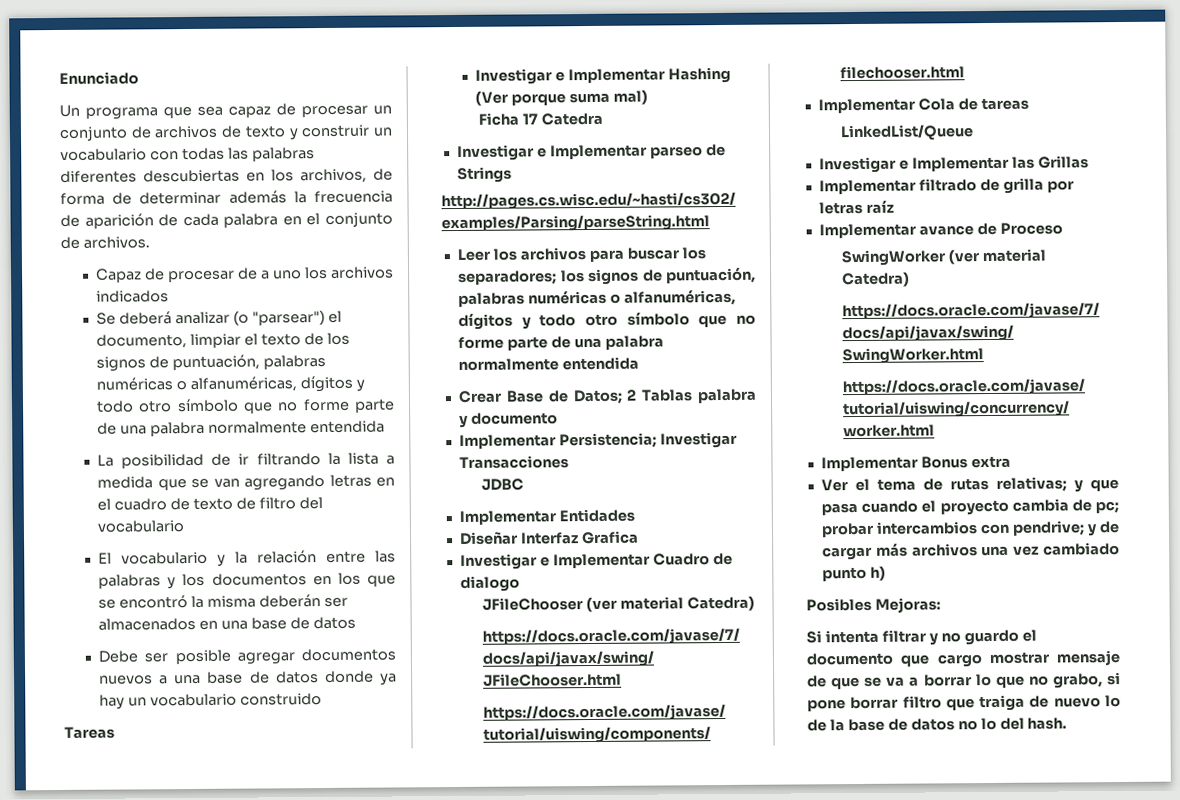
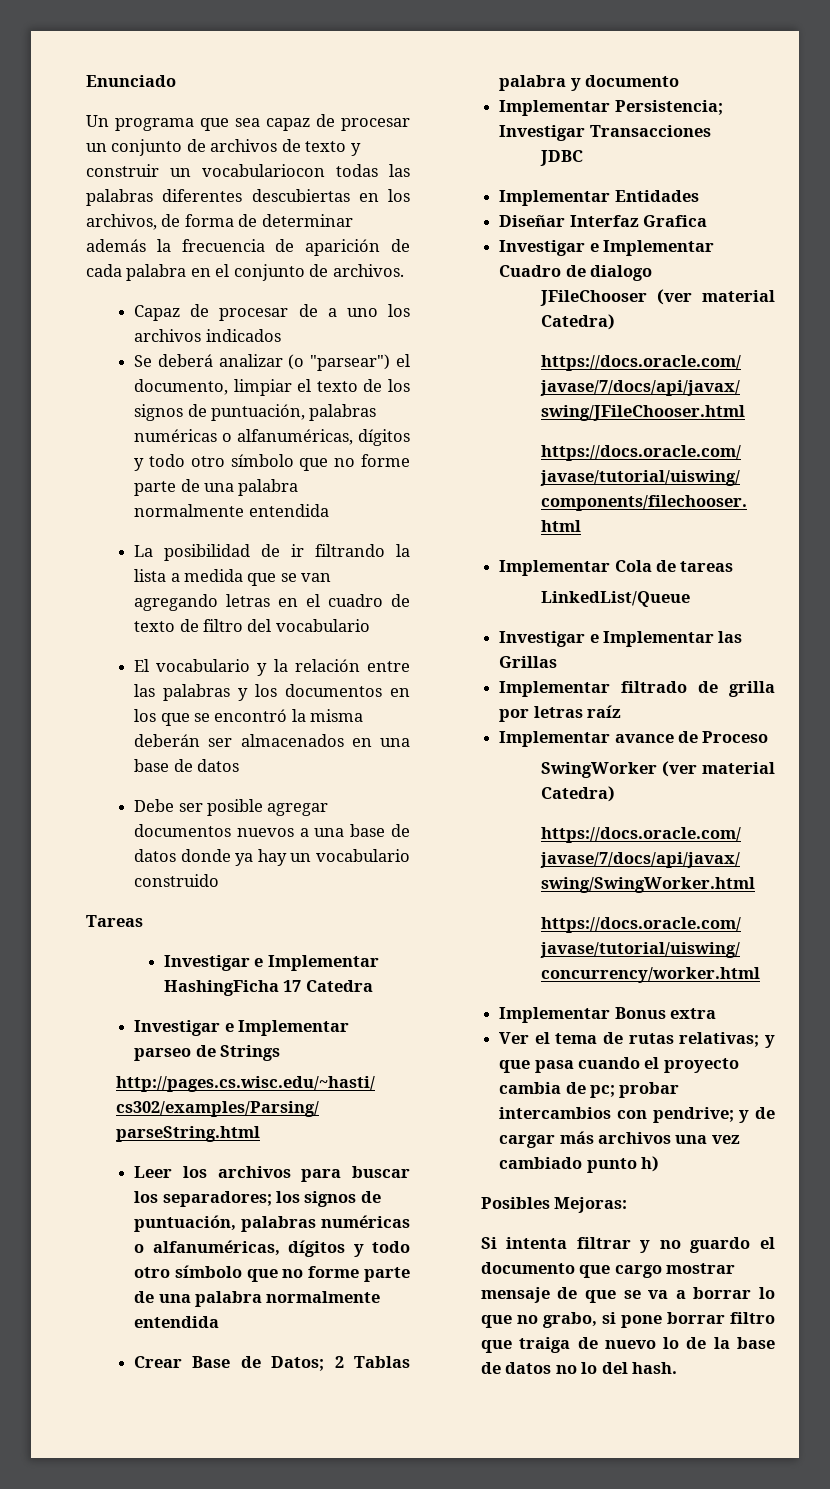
[60,148,179,161] vocabulario con -> [202,164,325,177] vocabulariocon
[667,66,731,84] [475,89,648,106] [478,112,520,126] Hashing (Ver porque suma mal) // Ficha -> [163,980,279,996] HashingFicha

